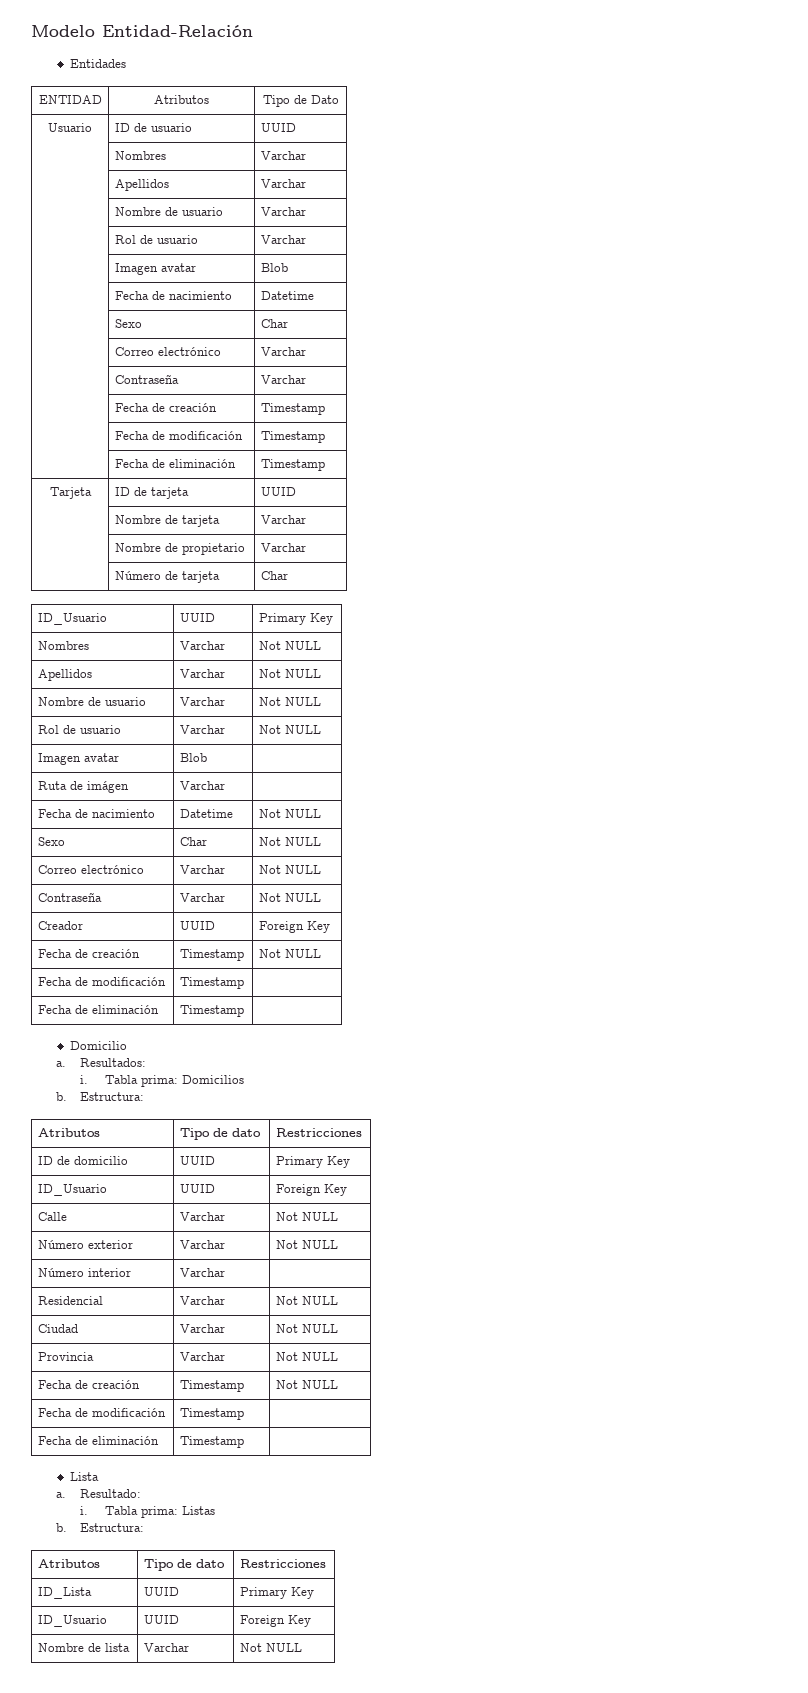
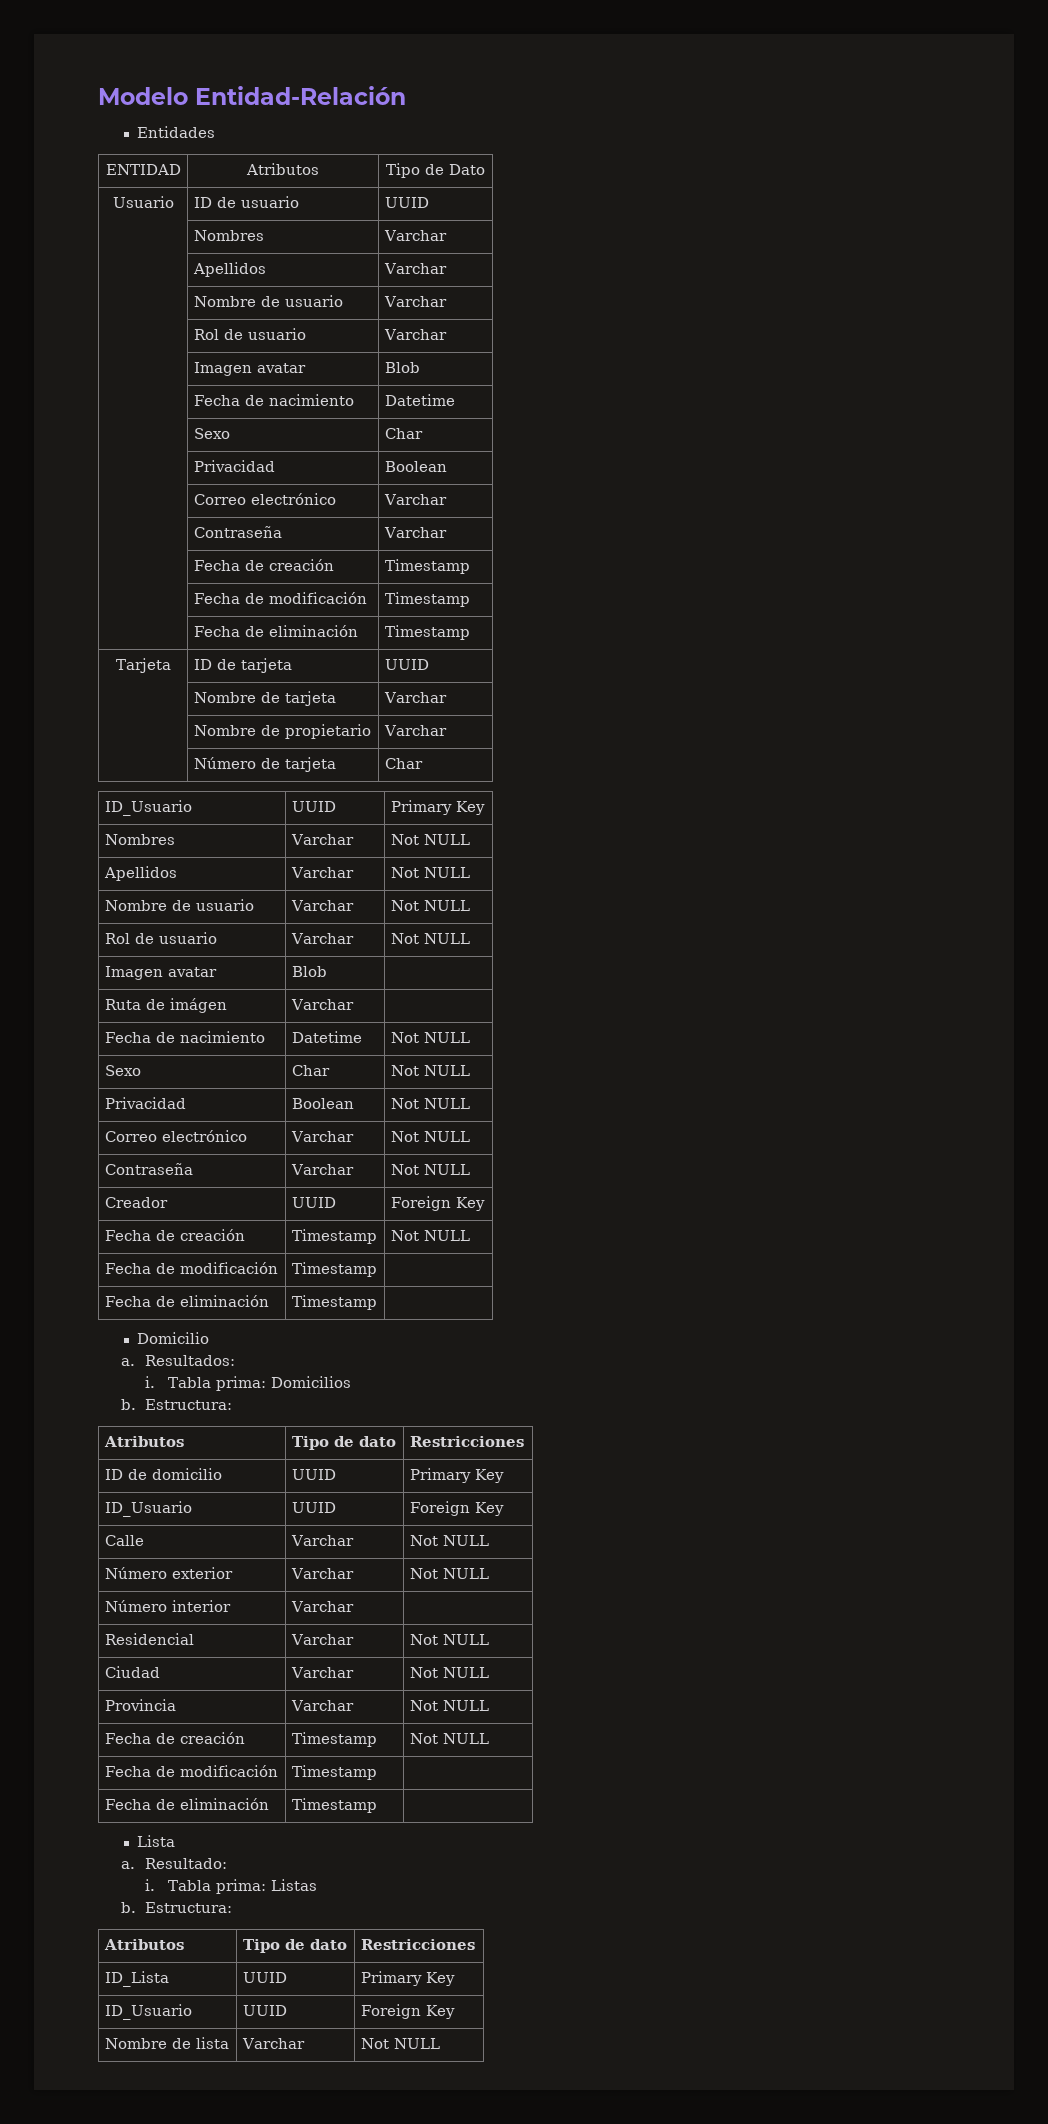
(288, 323) none -> [193,460,275,472] [384,461,447,472] // | Privacidad | Boolean
(321, 841) none -> [104,1097,186,1109] [291,1098,354,1109] [390,1098,470,1109] // Privacidad | Boolean | Not NULL

